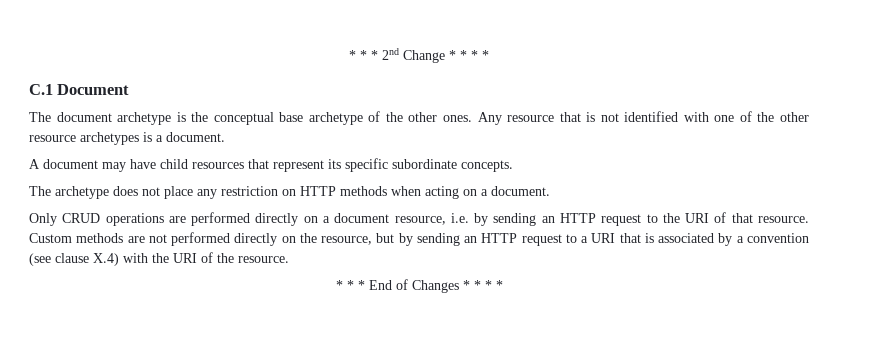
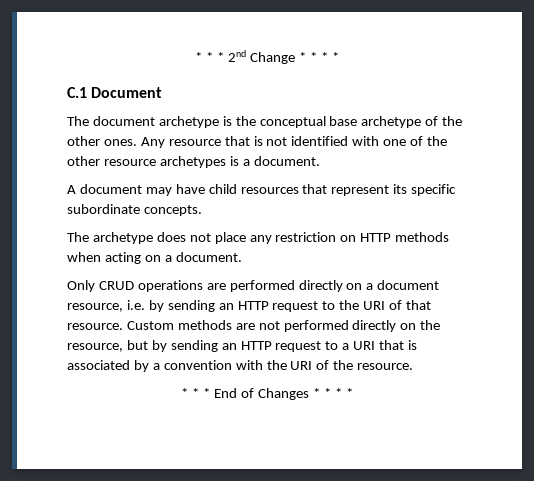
[29,253,119,266] (see clause X.4) -> (232, 365) none

